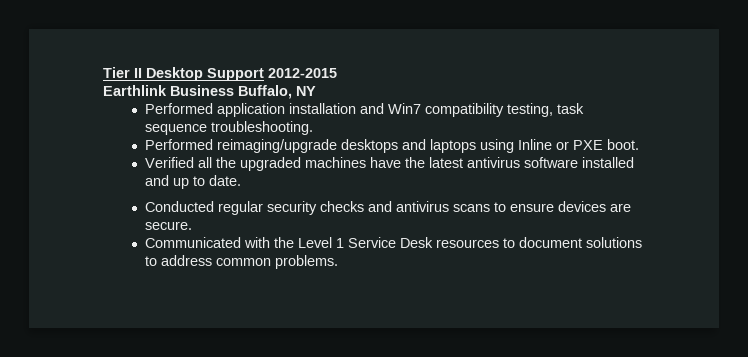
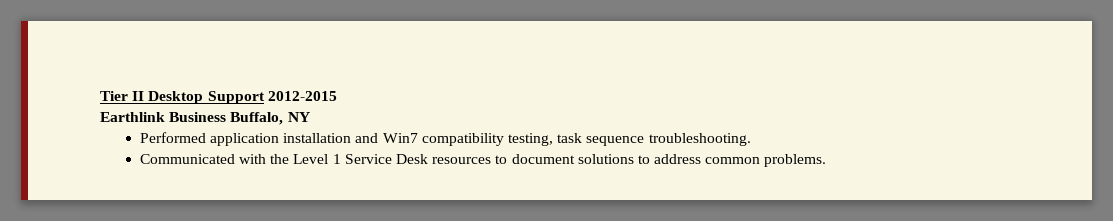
[144,139,639,153] [144,157,634,171] [144,175,241,189] [144,201,631,215] [144,221,192,230] // Performed reimaging/upgrade desktops and laptops using Inline or PXE boot. // Verified all the upgraded machines have the latest antivirus software installed and up to date. // Conducted regular security checks and antivirus scans to ensure devices are secure. -> (751, 139) none

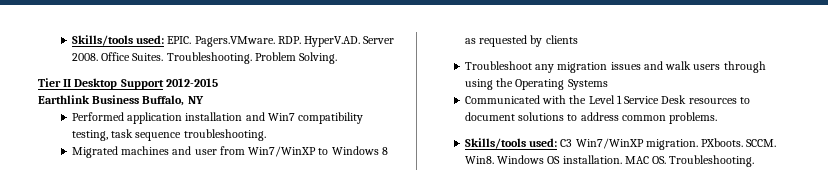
(100, 96) none -> [71,35,395,47] [71,52,338,64] Skills/tools used: EPIC. Pagers.VMware. RDP. HyperV.AD. Server 2008. Office Suites. Troubleshooting. Problem Solving. //
(751, 139) none -> [71,146,388,158] [464,35,578,47] [464,61,766,73] [464,78,608,90] // Migrated machines and user from Win7/WinXP to Windows 8 as requested by clients // Troubleshoot any migration issues and walk users through using the Operating Systems
(827, 160) none -> [464,138,777,150] [464,155,755,167] // Skills/tools used: C3 Win7/WinXP migration. PXboots. SCCM. Win8. Windows OS installation. MAC OS. Troubleshooting.

